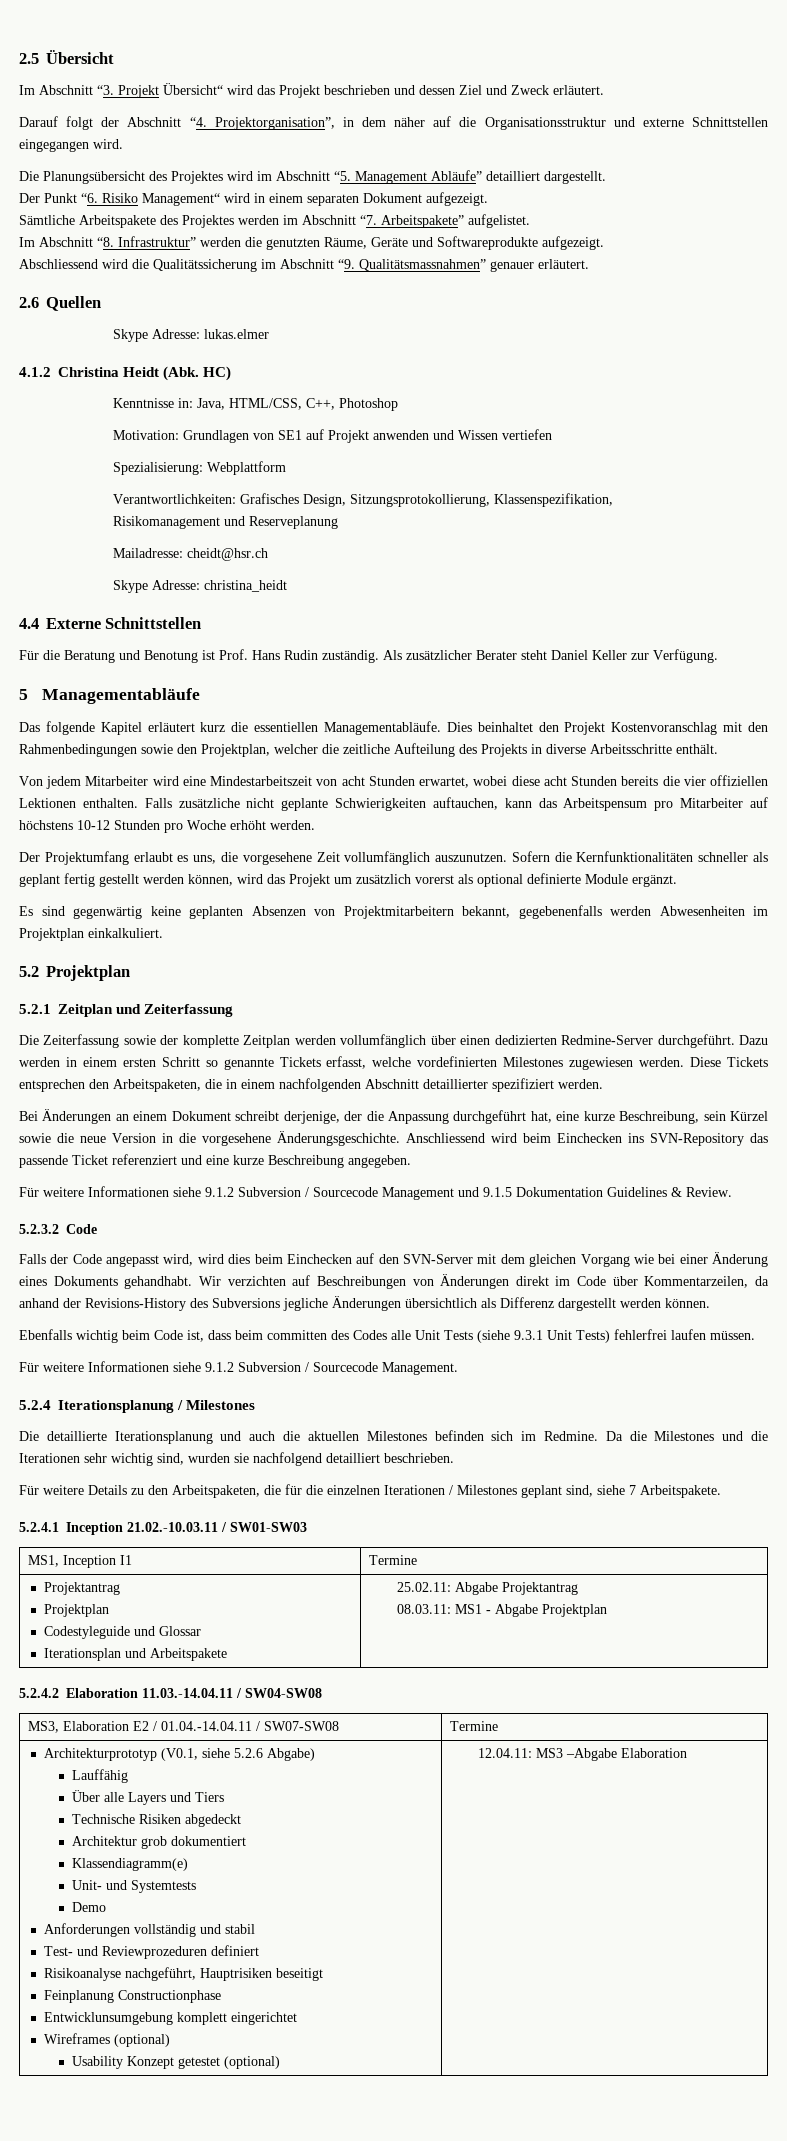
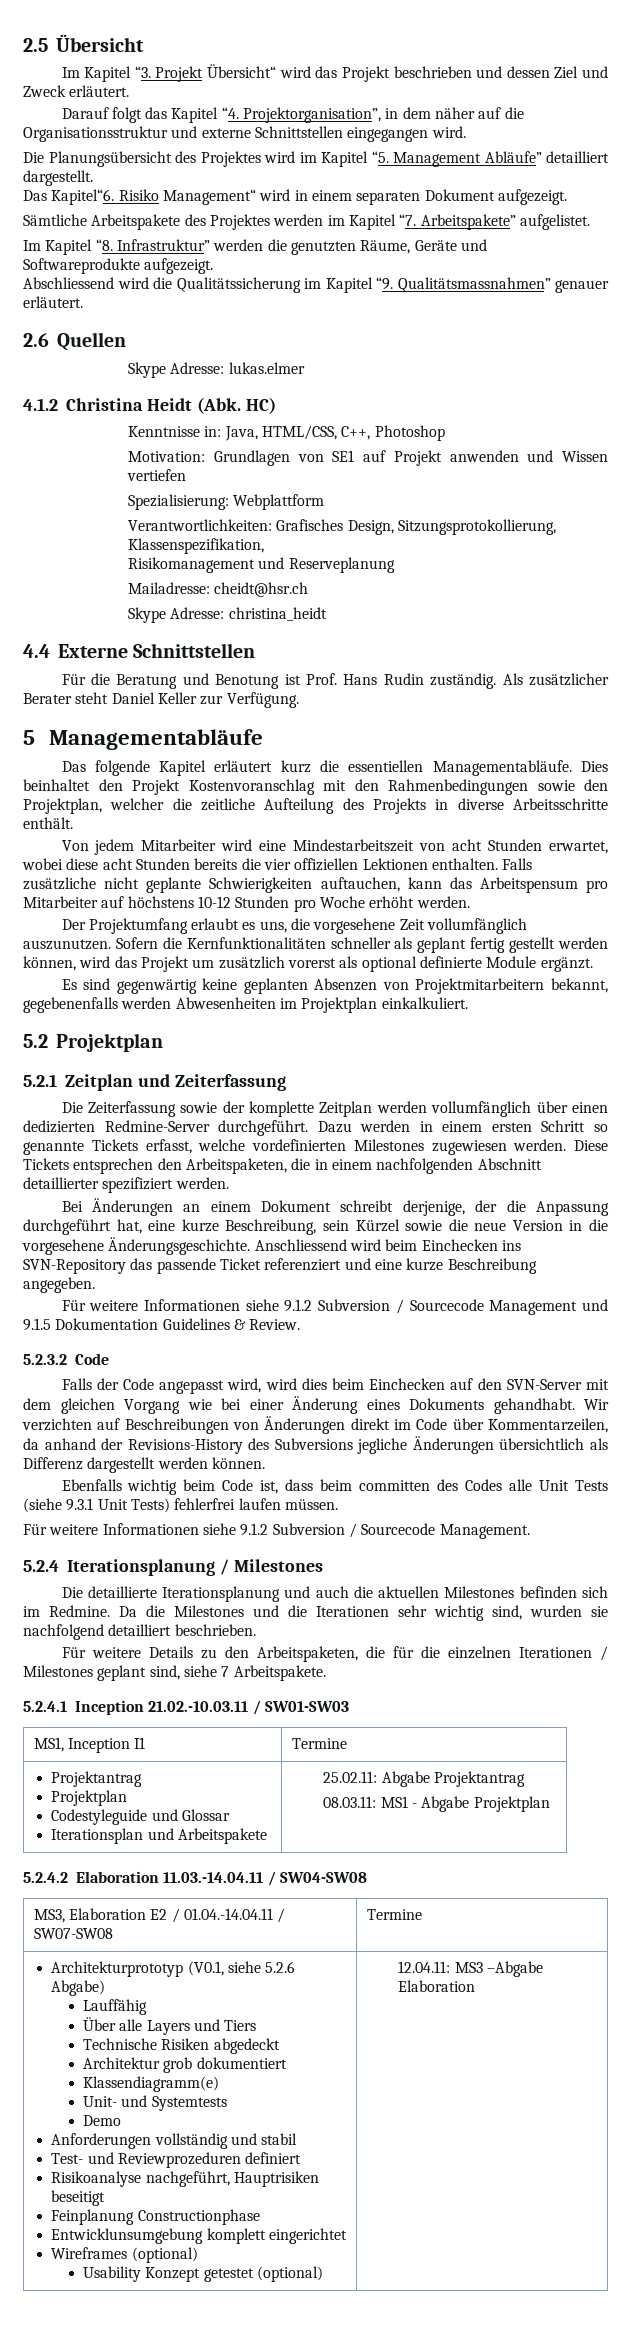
[39,85,93,95] Abschnitt -> [84,66,132,82] Kapitel
[101,117,182,127] der Abschnitt -> [145,107,219,123] das Kapitel
[276,171,330,181] Abschnitt -> [321,151,368,167] Kapitel
[19,193,98,203] Der Punkt “6. -> [23,189,115,205] Das Kapitel“6.
[302,215,356,225] Abschnitt -> [348,214,396,230] Kapitel
[39,237,93,247] Abschnitt -> [45,239,93,255] Kapitel
[280,259,334,269] Abschnitt -> [325,277,373,293] Kapitel

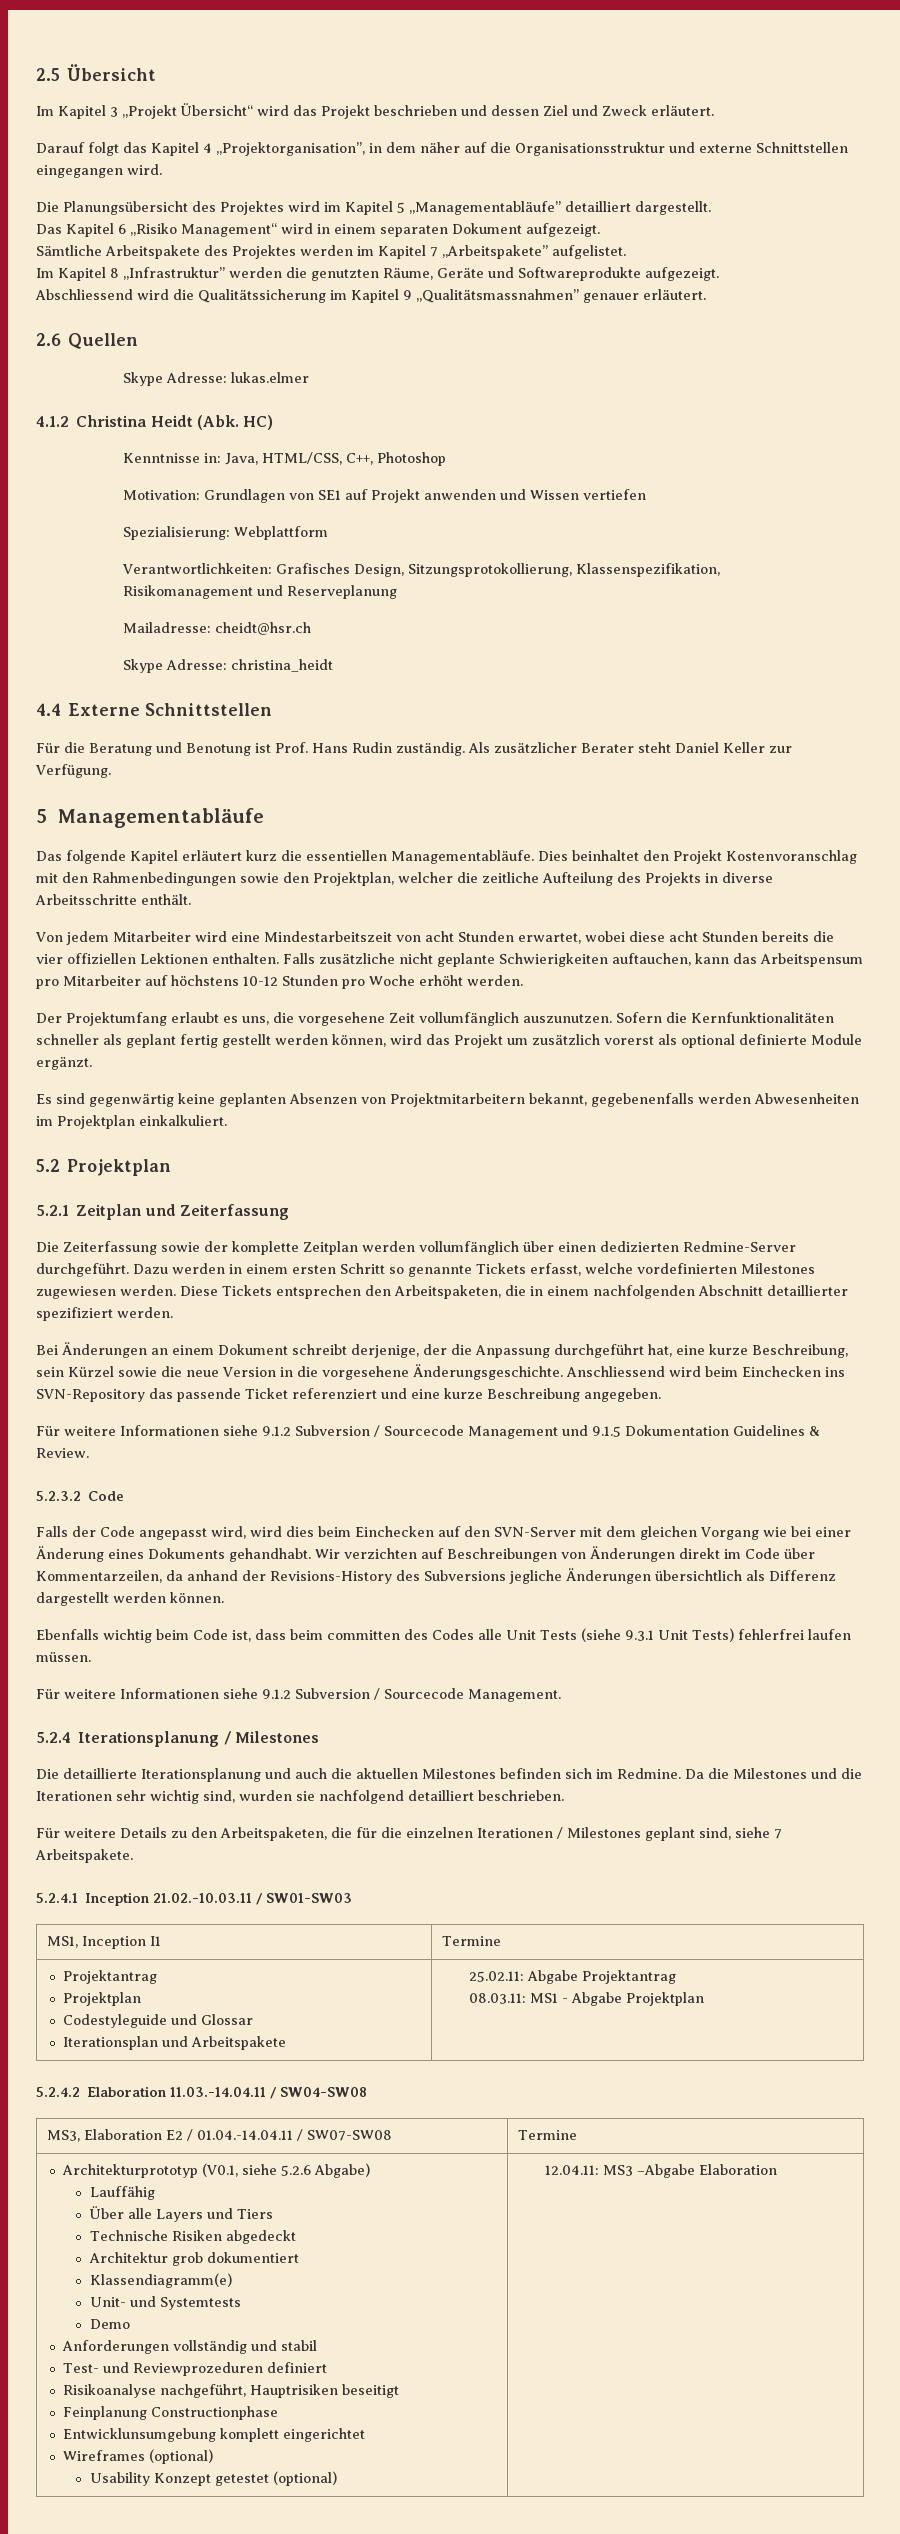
[134,66,204,82] “3. Projekt -> [110,105,177,119] 3 „Projekt
[221,107,382,123] “4. Projektorganisation”, -> [203,142,365,156] 4 „Projektorganisation”,
[371,151,542,167] “5. Management Abläufe” -> [397,201,561,215] 5 „Managementabläufe”
[51,189,159,205] Kapitel“6. Risiko -> [66,223,177,237] Kapitel 6 „Risiko
[399,214,516,230] “7. Arbeitspakete” -> [430,245,548,259] 7 „Arbeitspakete”
[95,239,210,251] “8. Infrastruktur” -> [110,267,225,280] 8 „Infrastruktur”
[376,277,551,292] “9. Qualitätsmassnahmen” -> [403,289,579,303] 9 „Qualitätsmassnahmen”

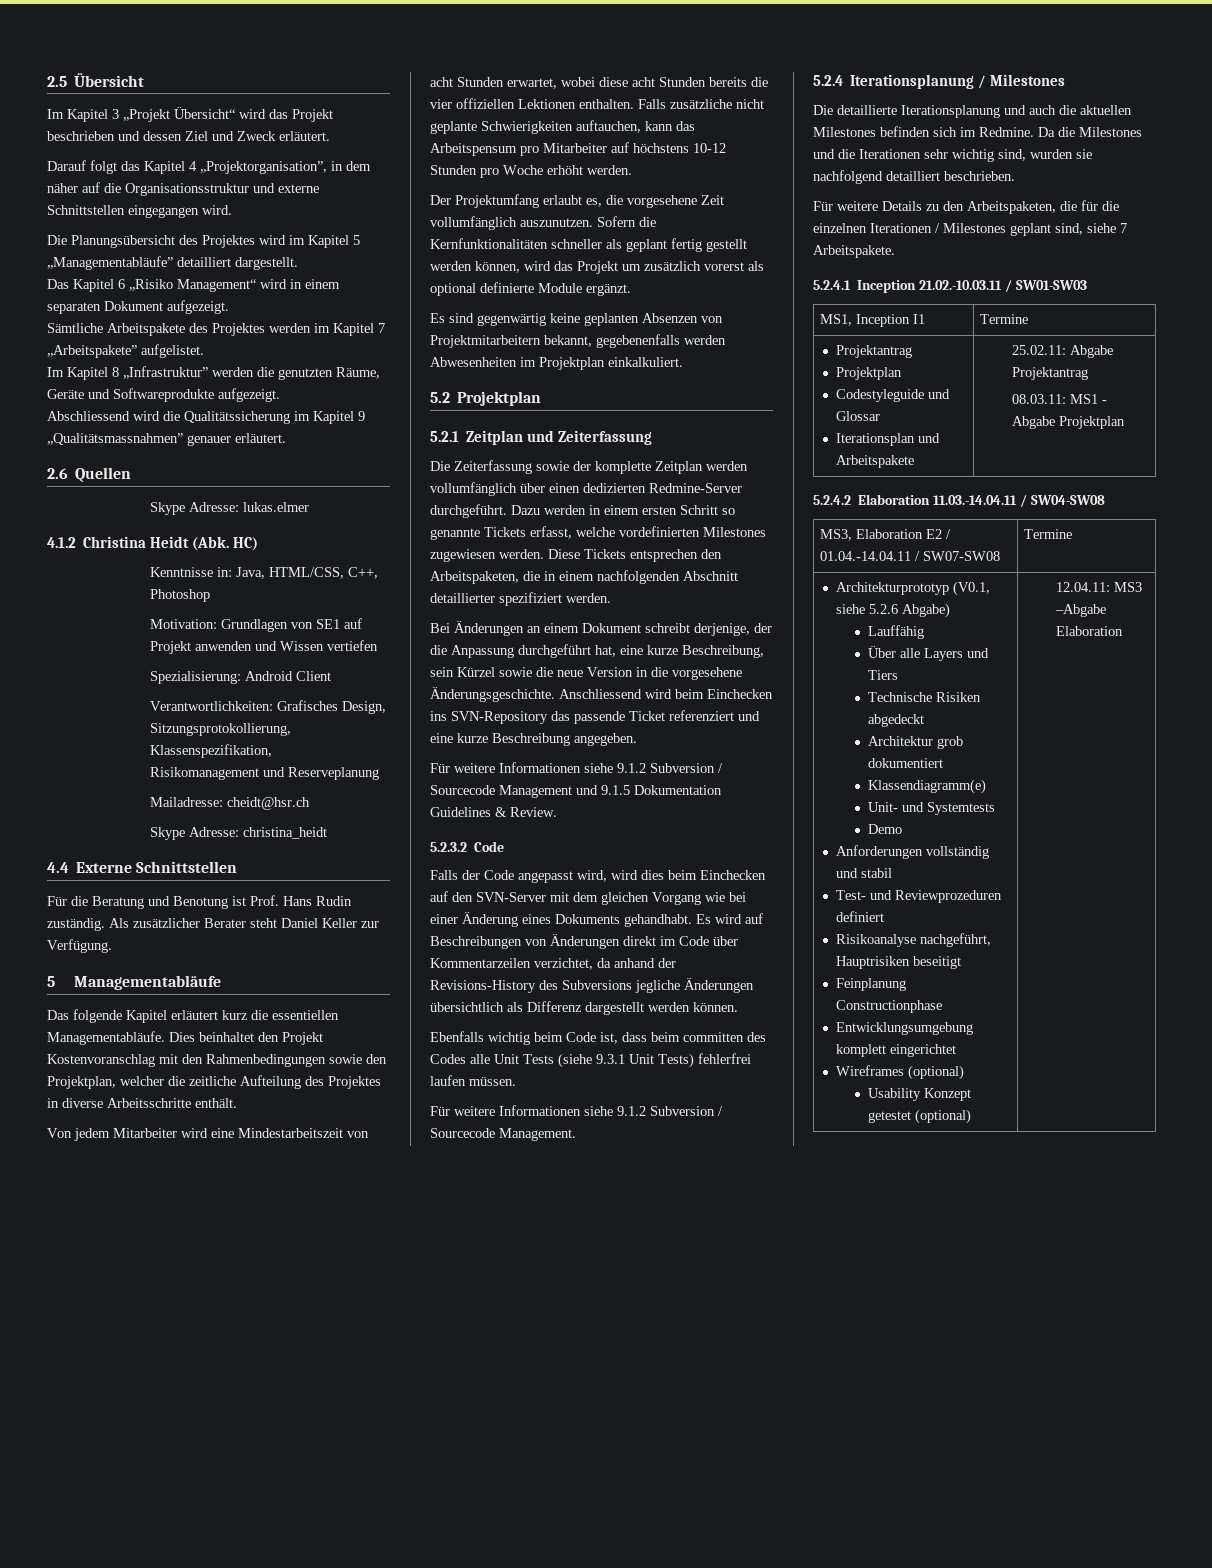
[234,526,329,540] Webplattform -> [244,671,331,681] Android Client
[645,872,701,886] Projekts -> [328,1076,381,1089] Projektes
[223,1016,269,1025] es uns, -> [586,198,602,207] es,
[315,1548,417,1559] Wir verzichten -> [696,914,742,924] Es wird
[36,1570,162,1583] Kommentarzeilen, -> [430,958,593,970] Kommentarzeilen verzichtet,
[63,2428,217,2442] Entwicklunsumgebung -> [835,1022,973,1035] Entwicklungsumgebung

